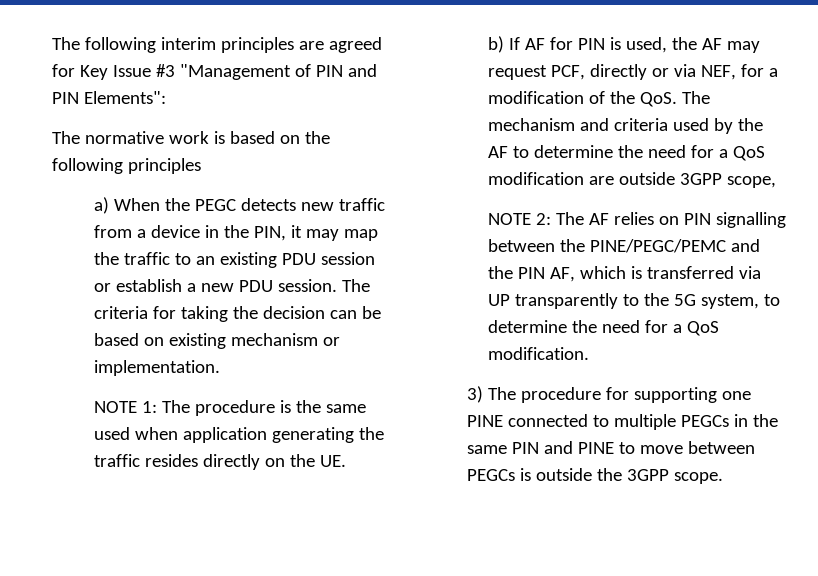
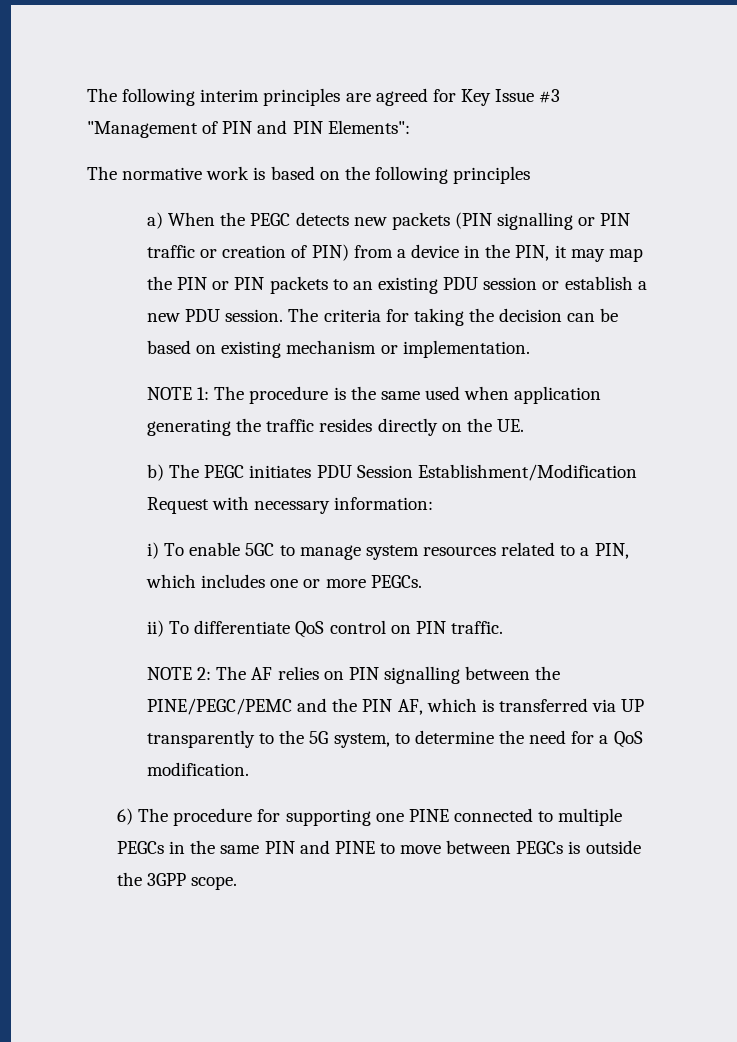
[339,198,386,211] traffic -> [391,212,631,230] [147,244,349,261] packets (PIN signalling or PIN traffic or creation of PIN)
[124,252,171,265] traffic -> [177,276,328,294] PIN or PIN packets
[509,37,761,53] [488,64,779,80] [488,91,711,107] [488,118,764,134] [488,145,766,161] [488,172,777,188] If AF for PIN is used, the AF may request PCF, directly or via NEF, for a modification of the QoS. The mechanism and criteria used by the AF to determine the need for a QoS modification are outside 3GPP scope, -> [169,464,637,481] [147,496,434,514] [147,542,629,560] [146,574,422,588] [147,620,504,638] The PEGC initiates PDU Session Establishment/Modification Request with necessary information: // i) To enable 5GC to manage system resources related to a PIN, which includes one or more PEGCs. // ii) To differentiate QoS control on PIN traffic.
[467,386,484,403] 3) -> [117,808,134,825] 6)

